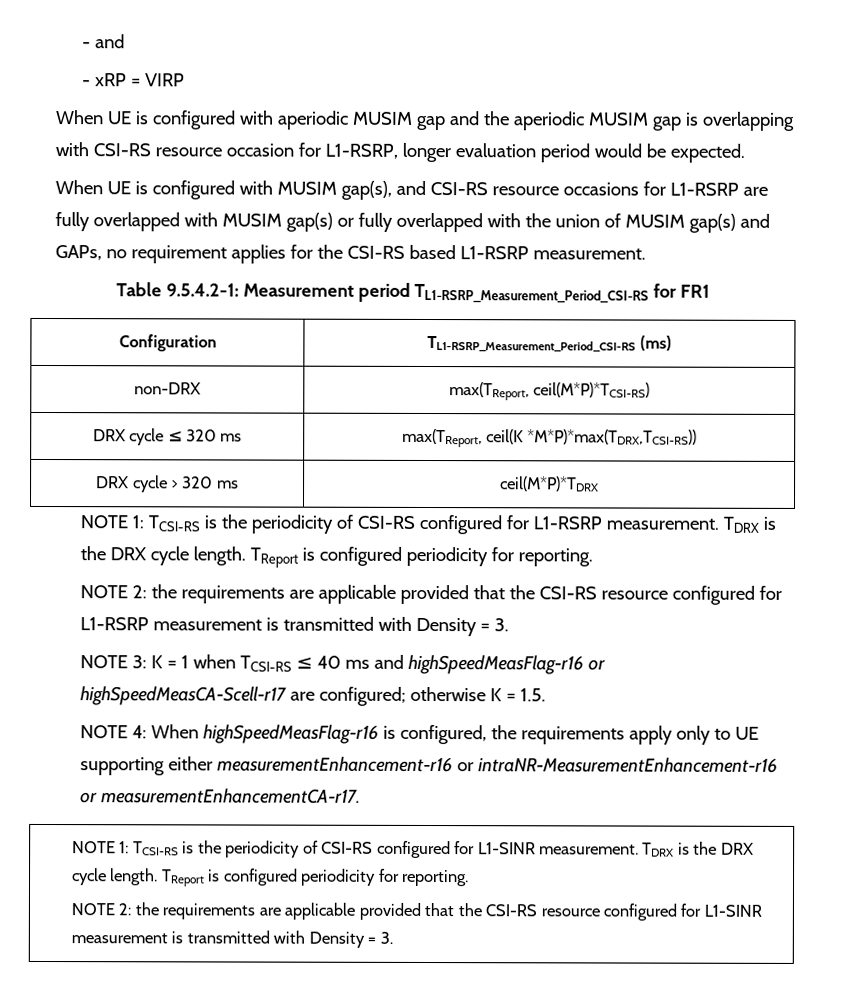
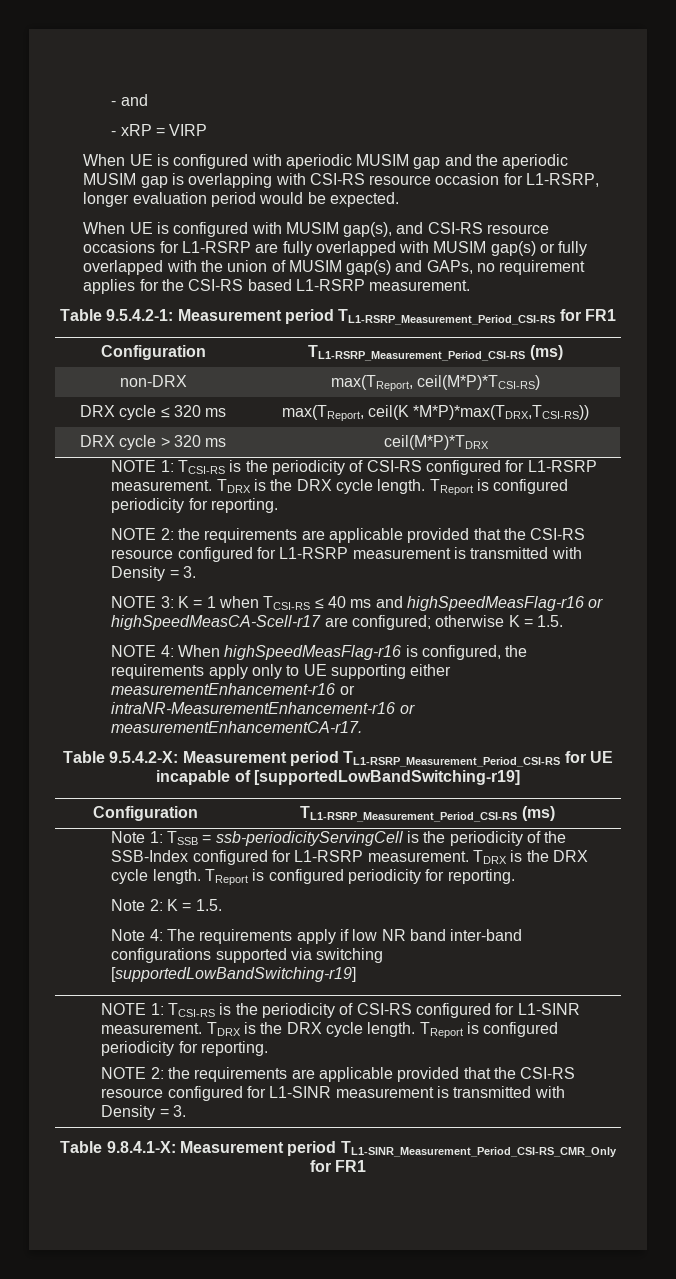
(361, 796) none -> [63,751,613,767] [156,770,520,785] [92,806,198,821] [300,806,555,822] [111,831,567,846] [111,850,588,865] [111,869,515,885] [111,899,222,911] [111,929,523,944] [111,948,384,963] [111,967,357,982] // Table 9.5.4.2-X: Measurement period TL1-RSRP_Measurement_Period_CSI-RS for UE incapable of [supportedLowBandSwitching-r19] // Configuration | TL1-RSRP_Measurement_Period_CSI-RS (ms) // Note 1: TSSB = ssb-periodicityServingCell is the periodicity of the SSB-Index configured for L1-RSRP measurement. TDRX is the DRX cycle length. TReport is configured periodicity for reporting. // Note 2: K = 1.5. // Note 4: The requirements apply if low NR band inter-band configurations supported via switching [supportedLowBandSwitching-r19]
(393, 937) none -> [60,1141,617,1157] [309,1160,367,1172] // Table 9.8.4.1-X: Measurement period TL1-SINR_Measurement_Period_CSI-RS_CMR_Only for FR1

